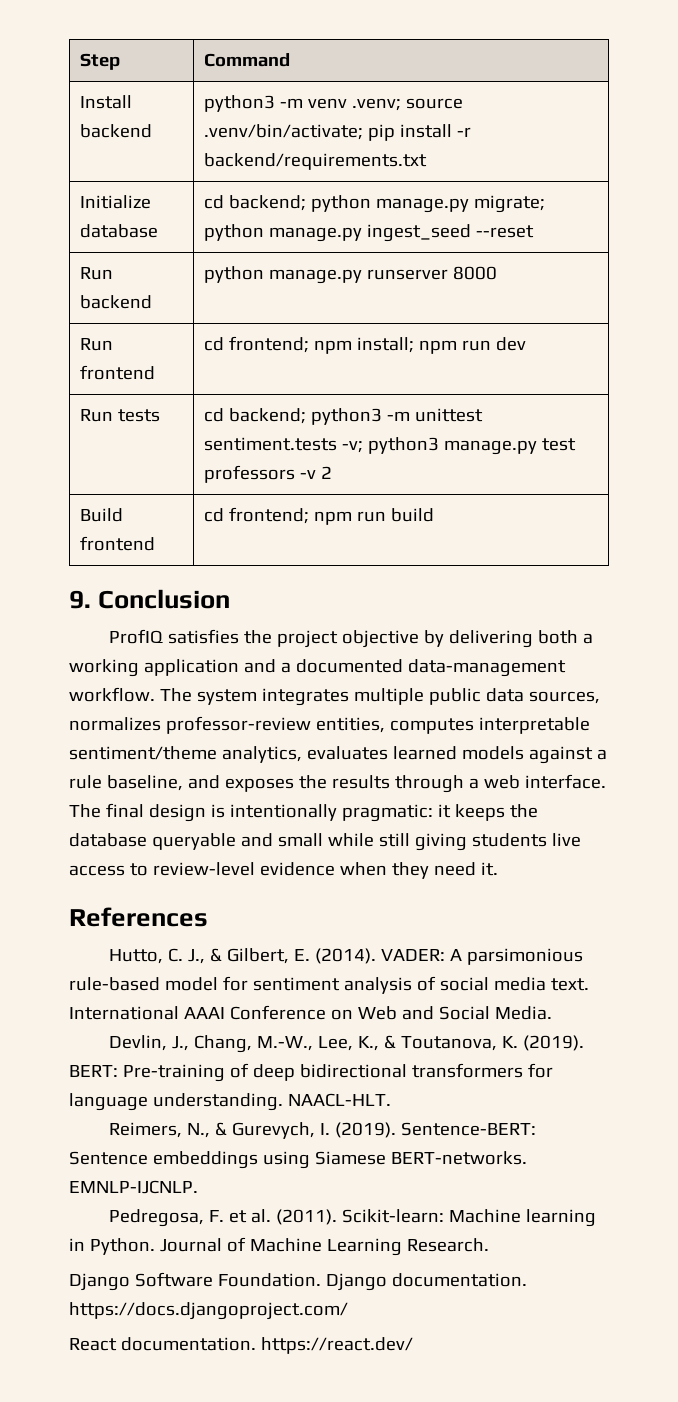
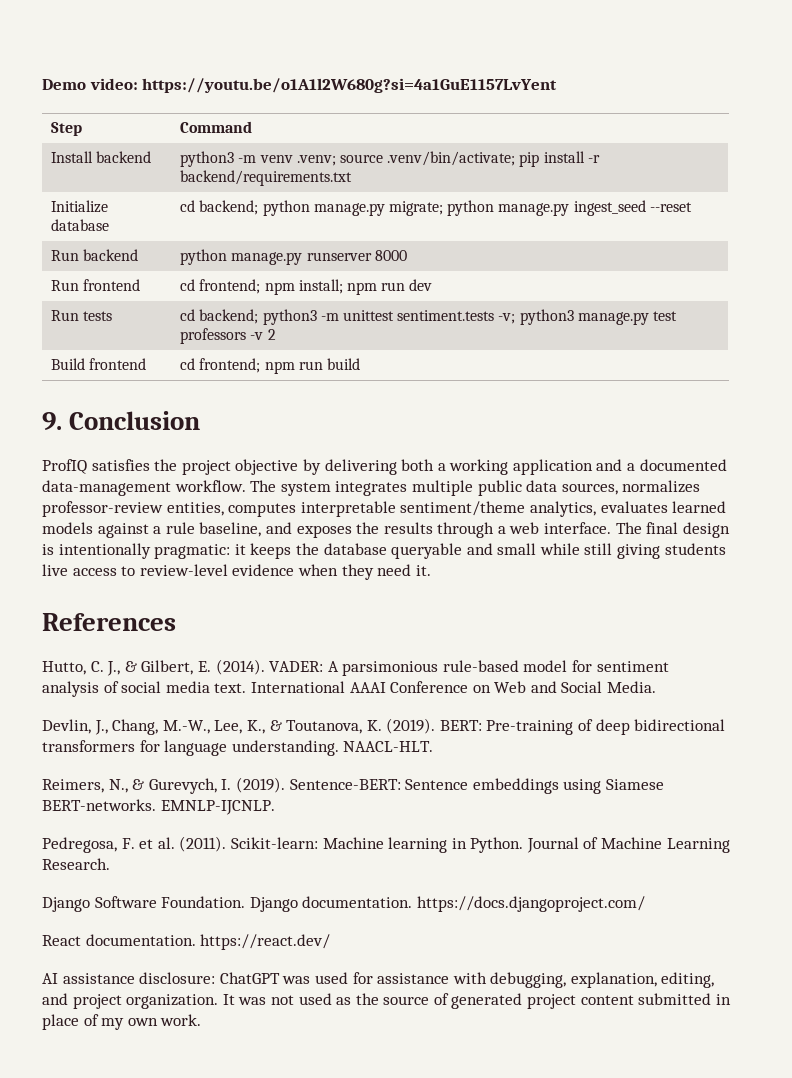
(80, 61) none -> [42,78,558,93] Demo video: https://youtu.be/o1A1l2W680g?si=4a1GuE1157LvYent //
(413, 1345) none -> [42,972,715,988] [42,993,731,1009] [42,1014,202,1030] // AI assistance disclosure: ChatGPT was used for assistance with debugging, explanation, editing, and project organization. It was not used as the source of generated project content submitted in place of my own work.

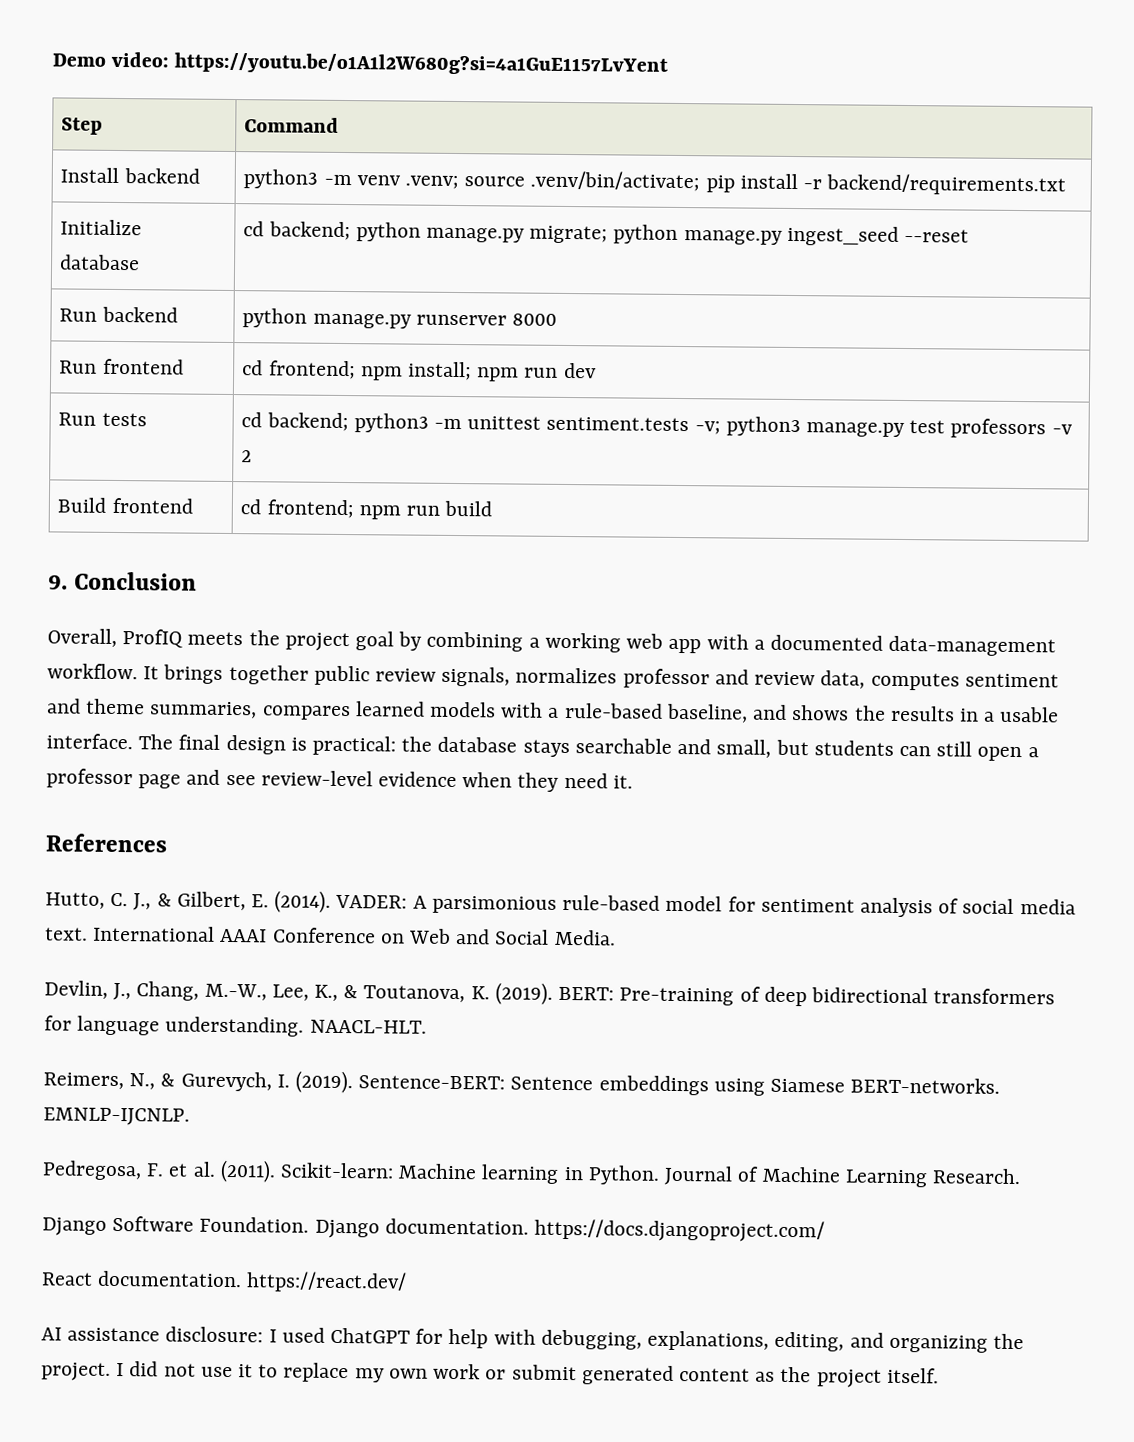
[42,459,727,475] [42,480,701,496] [42,501,727,517] [42,522,195,538] ProfIQ satisfies the project objective by delivering both a working application and a documented data-management workflow. The system integrates multiple public data sources, normalizes professor-review entities, computes interpretable sentiment/theme analytics, evaluates learned models against a rule -> [47,628,1057,657] [47,663,1059,691] [47,698,663,721] Overall, ProfIQ meets the project goal by combining a working web app with a documented data-management workflow. It brings together public review signals, normalizes professor and review data, computes sentiment and theme summaries, compares learned models with a rule-based
[296,525,352,538] exposes -> [792,705,850,721] shows
[437,522,540,538] through a web -> [959,706,1060,723] in a usable
[58,543,726,559] [42,564,136,576] intentionally pragmatic: it keeps the database queryable and small while still giving students live access to -> [312,735,1039,762] [46,768,256,789] practical: the database stays searchable and small, but students can still open a professor page and see
[219,972,450,984] ChatGPT was used for assistance -> [268,1327,489,1349] I used ChatGPT for help
[570,972,657,988] explanation, -> [647,1330,770,1351] explanations,
[72,993,731,1009] [42,1014,202,1030] project organization. It was not used as the source of generated project content submitted in place of my own work. -> [888,1333,1024,1353] [41,1361,939,1388] organizing the project. I did not use it to replace my own work or submit generated content as the project itself.

